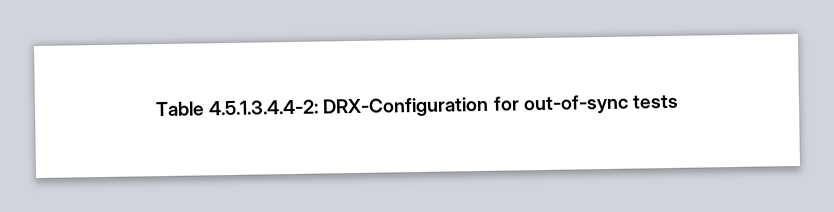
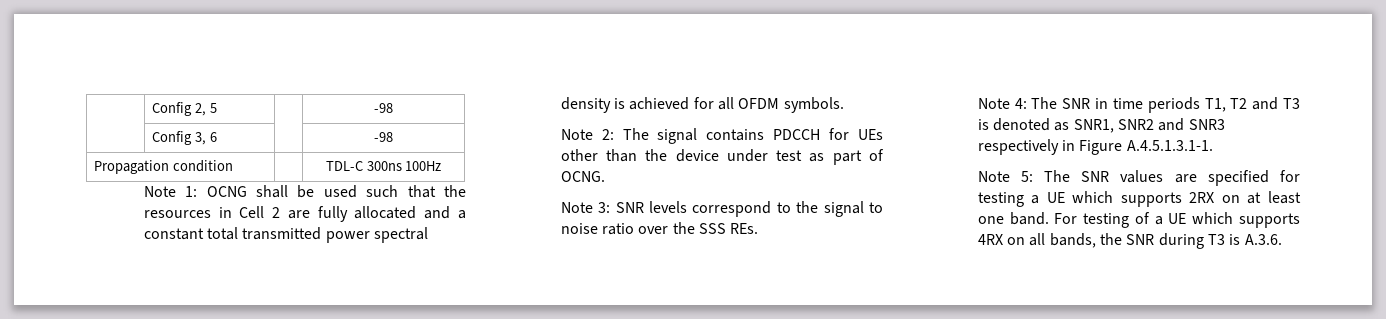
[155,94,679,118] Table 4.5.1.3.4.4-2: DRX-Configuration for out-of-sync tests -> [151,102,217,116] [374,103,393,113] [151,131,217,145] [374,132,393,142] [93,160,233,174] [325,161,442,171] [143,185,467,198] [143,206,467,222] [143,227,429,243] [560,97,844,113] [560,128,883,144] [560,149,884,165] [560,171,605,182] [560,201,883,217] [560,222,759,235] [977,97,1300,113] [977,118,1225,133] [977,139,1213,155] [977,170,1300,186] [977,191,1301,207] [977,212,1300,228] [977,233,1282,249] | Config 2, 5 | | -98 // | Config 3, 6 | | -98 // Propagation condition | | TDL-C 300ns 100Hz // Note 1: OCNG shall be used such that the resources in Cell 2 are fully allocated and a constant total transmitted power spectral density is achieved for all OFDM symbols. // Note 2: The signal contains PDCCH for UEs other than the device under test as part of OCNG. // Note 3: SNR levels correspond to the signal to noise ratio over the SSS REs. // Note 4: The SNR in time periods T1, T2 and T3 is denoted as SNR1, SNR2 and SNR3 respectively in Figure A.4.5.1.3.1-1. // Note 5: The SNR values are specified for testing a UE which supports 2RX on at least one band. For testing of a UE which supports 4RX on all bands, the SNR during T3 is A.3.6.

